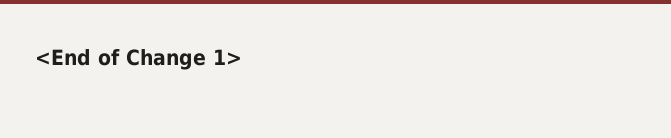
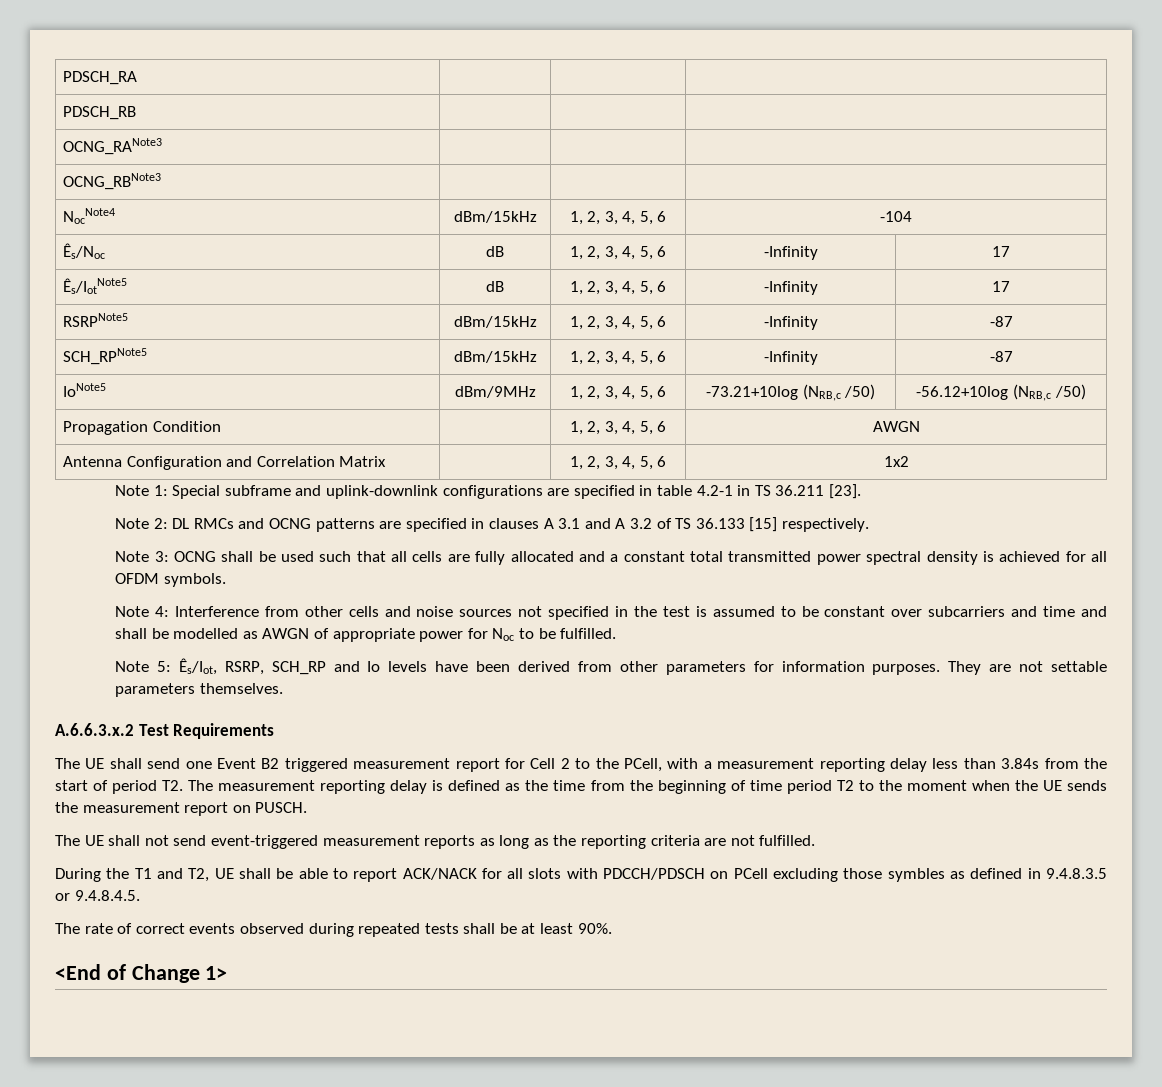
(35, 57) none -> [62,71,137,85] [62,106,136,120] [62,138,162,155] [62,173,161,190] [62,208,115,224] [453,211,537,223] [569,211,667,225] [880,211,912,222] [62,243,105,259] [485,246,504,257] [569,246,667,260] [763,246,818,260] [992,246,1010,257] [62,278,127,294] [485,281,504,292] [569,281,667,295] [763,281,818,295] [992,281,1010,292] [62,313,128,327] [453,316,537,328] [569,316,667,330] [763,316,818,330] [989,316,1013,327] [62,348,147,365] [453,351,537,363] [569,351,667,365] [763,351,818,365] [989,351,1013,362] [62,383,106,397] [454,386,536,398] [569,386,667,400] [705,384,876,401] [916,384,1086,401] [62,421,221,435] [569,421,667,435] [872,421,920,432] [62,456,387,470] [569,456,667,470] [883,456,909,467] [115,484,861,499] [115,517,869,532] [115,551,1108,565] [115,573,226,587] [115,606,1108,620] [115,628,617,642] [115,658,1107,675] [115,683,283,697] [55,723,275,739] [55,758,1107,772] [55,780,1108,794] [55,802,308,816] [55,835,816,849] [55,868,1108,882] [55,890,140,901] [55,923,612,937] PDSCH_RA | | | // PDSCH_RB | | | // OCNG_RANote3 | | | // OCNG_RBNote3 | | | // NocNote4 | dBm/15kHz | 1, 2, 3, 4, 5, 6 | -104 // Ês/Noc | dB | 1, 2, 3, 4, 5, 6 | -Infinity | 17 // Ês/IotNote5 | dB | 1, 2, 3, 4, 5, 6 | -Infinity | 17 // RSRPNote5 | dBm/15kHz | 1, 2, 3, 4, 5, 6 | -Infinity | -87 // SCH_RPNote5 | dBm/15kHz | 1, 2, 3, 4, 5, 6 | -Infinity | -87 // IoNote5 | dBm/9MHz | 1, 2, 3, 4, 5, 6 | -73.21+10log (NRB,c /50) | -56.12+10log (NRB,c /50) // Propagation Condition | | 1, 2, 3, 4, 5, 6 | AWGN // Antenna Configuration and Correlation Matrix | | 1, 2, 3, 4, 5, 6 | 1x2 // Note 1: Special subframe and uplink-downlink configurations are specified in table 4.2-1 in TS 36.211 [23]. // Note 2: DL RMCs and OCNG patterns are specified in clauses A 3.1 and A 3.2 of TS 36.133 [15] respectively. // Note 3: OCNG shall be used such that all cells are fully allocated and a constant total transmitted power spectral density is achieved for all OFDM symbols. // Note 4: Interference from other cells and noise sources not specified in the test is assumed to be constant over subcarriers and time and shall be modelled as AWGN of appropriate power for Noc to be fulfilled. // Note 5: Ês/Iot, RSRP, SCH_RP and Io levels have been derived from other parameters for information purposes. They are not settable parameters themselves. // A.6.6.3.x.2 Test Requirements // The UE shall send one Event B2 triggered measurement report for Cell 2 to the PCell, with a measurement reporting delay less than 3.84s from the start of period T2. The measurement reporting delay is defined as the time from the beginning of time period T2 to the moment when the UE sends the measurement report on PUSCH. // The UE shall not send event-triggered measurement reports as long as the reporting criteria are not fulfilled. // During the T1 and T2, UE shall be able to report ACK/NACK for all slots with PDCCH/PDSCH on PCell excluding those symbles as defined in 9.4.8.3.5 or 9.4.8.4.5. // The rate of correct events observed during repeated tests shall be at least 90%. //

